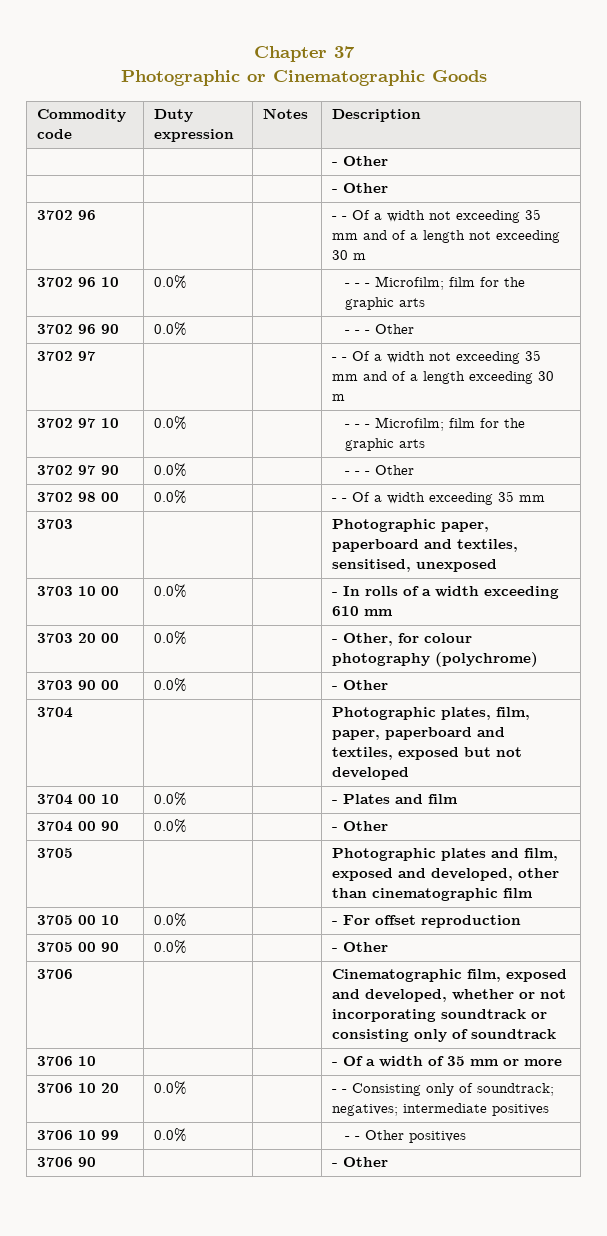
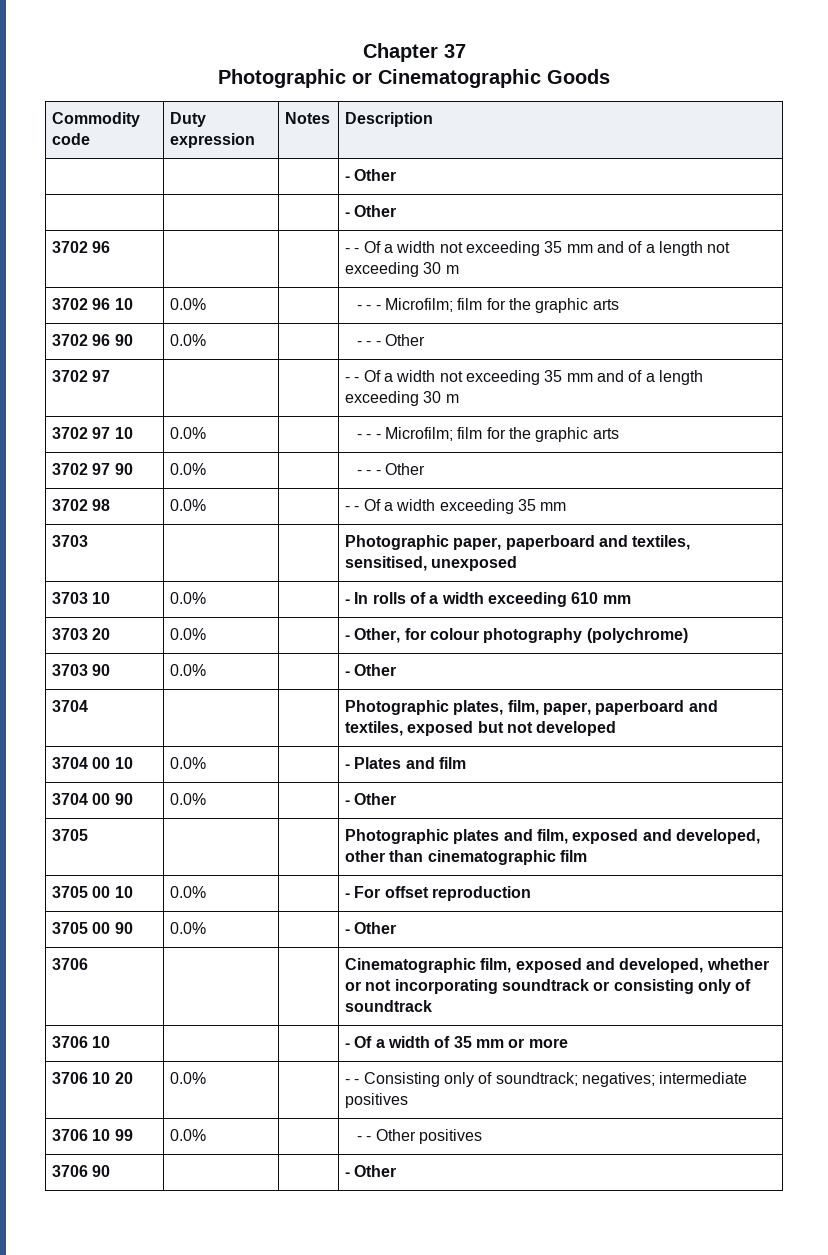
[101,492,120,502] 00 -> (111, 505) none
[101,586,120,596] 00 -> (111, 598) none
[101,633,120,643] 00 -> (111, 634) none
[101,680,120,690] 00 -> (111, 670) none

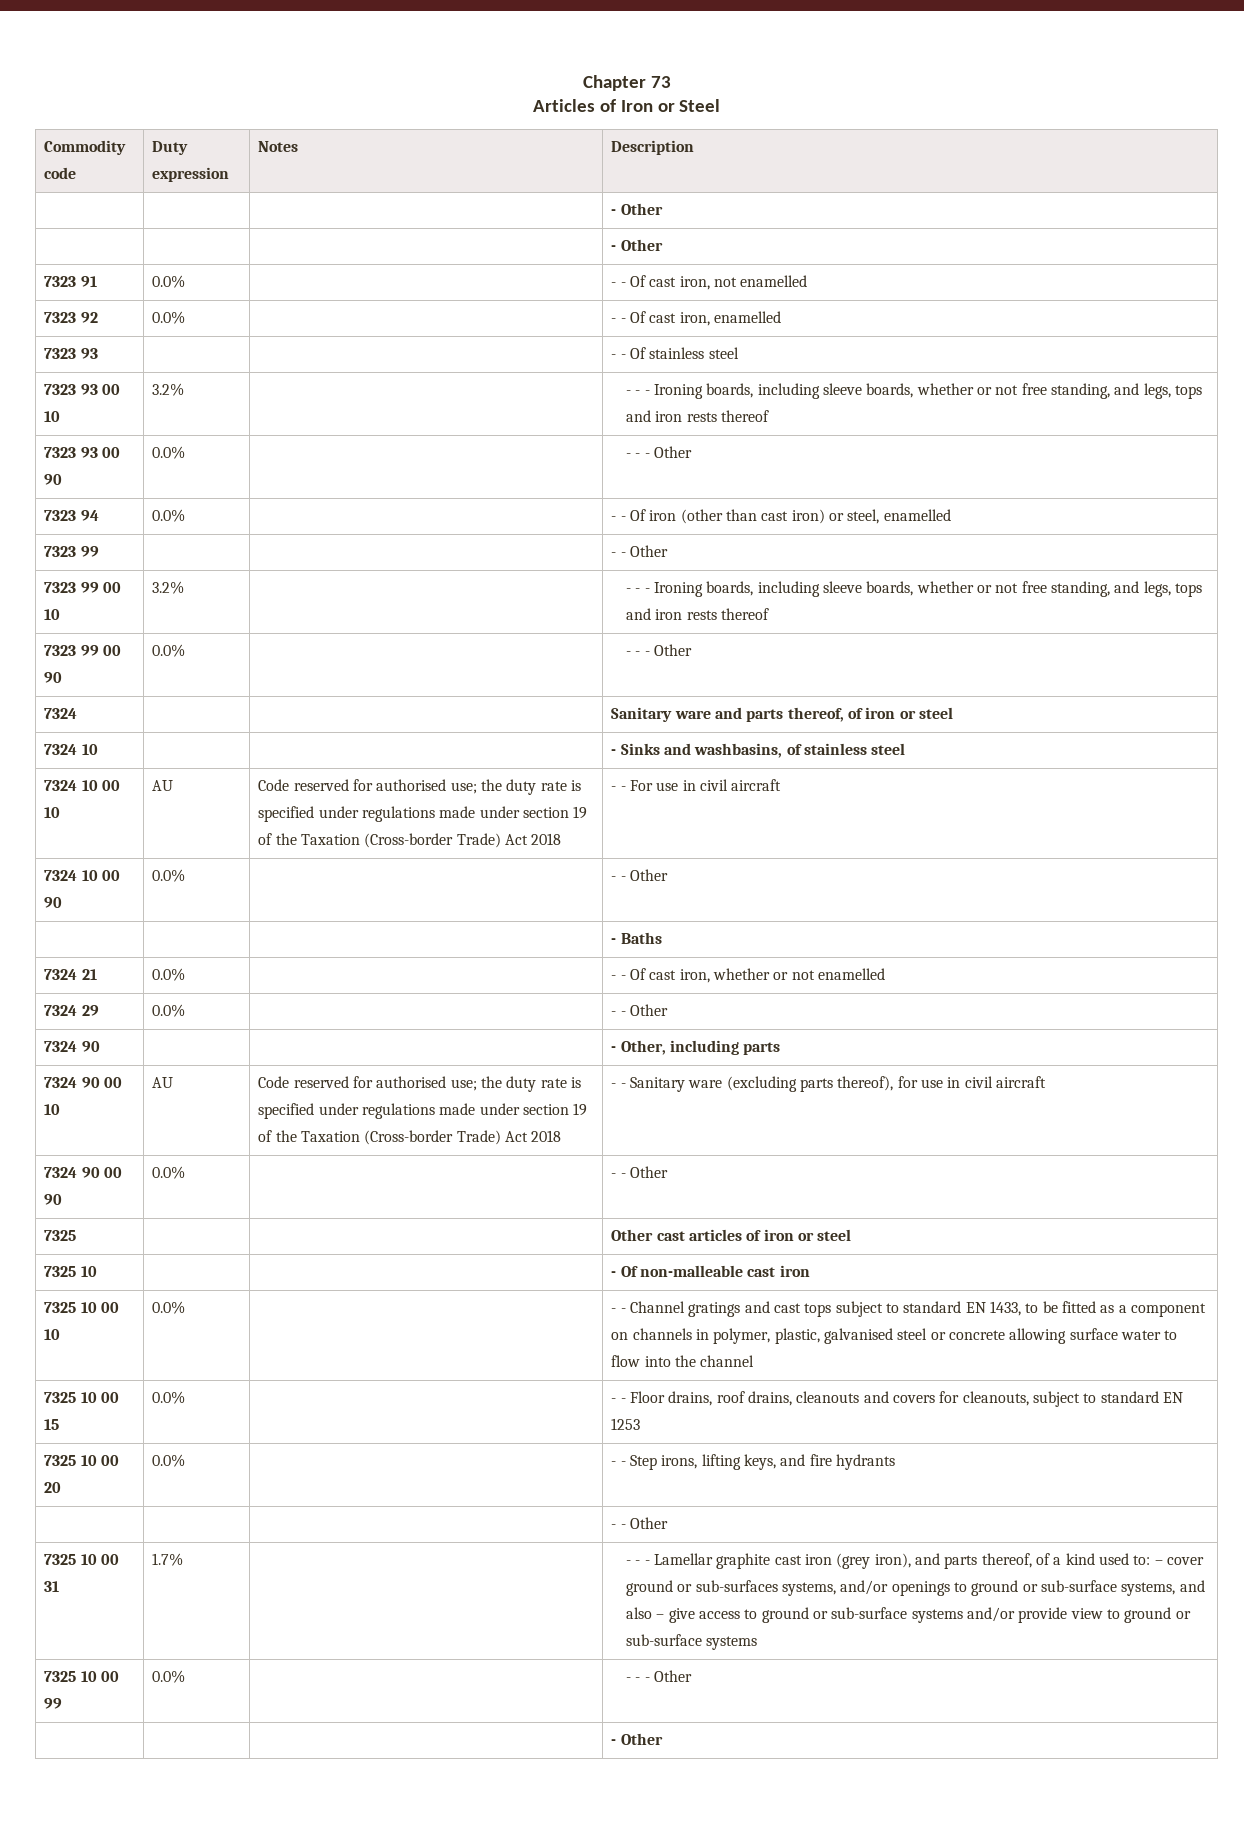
[443,44,466,58] [218,69,610,88] 37 // Photographic or Cinematographic Goods -> [650,76,671,88] [532,99,721,112] 73 // Articles of Iron or Steel
[52,241,111,253] [345,241,731,256] [345,262,459,277] [52,298,133,310] [170,298,207,310] [356,298,619,313] [52,334,133,346] [170,334,207,346] [356,334,425,346] [52,370,111,382] [345,370,703,385] [345,391,459,406] [52,427,133,439] [170,427,207,439] [356,427,619,442] [52,463,133,475] [170,463,207,475] [356,463,425,475] [52,499,111,511] [170,499,207,511] [345,499,567,514] [52,535,89,547] [345,535,691,550] [345,556,518,571] [52,592,111,604] [170,592,207,604] [345,592,631,607] [52,628,111,640] [170,628,207,640] [345,628,688,643] [52,664,111,676] [170,664,207,676] [345,664,397,676] [52,700,89,712] [345,700,718,715] [345,721,617,736] [52,757,133,769] [170,757,207,769] [345,757,467,769] [52,793,133,805] [170,793,207,805] [345,793,397,805] [52,829,89,841] [345,829,761,844] [345,850,588,865] [52,886,133,898] [170,886,207,898] [345,886,532,901] [52,922,133,934] [170,922,207,934] [345,922,397,934] [52,958,89,970] [345,958,769,973] [345,979,752,994] [345,1000,433,1012] [52,1036,111,1048] [345,1036,568,1048] [52,1072,133,1084] [170,1072,207,1084] [345,1072,748,1087] [345,1093,409,1108] [52,1129,111,1141] 3702 96 | | | - - Of a width not exceeding 35 mm and of a length not exceeding 30 m // 3702 96 10 | 0.0% | | - - - Microfilm; film for the graphic arts // 3702 96 90 | 0.0% | | - - - Other // 3702 97 | | | - - Of a width not exceeding 35 mm and of a length exceeding 30 m // 3702 97 10 | 0.0% | | - - - Microfilm; film for the graphic arts // 3702 97 90 | 0.0% | | - - - Other // 3702 98 | 0.0% | | - - Of a width exceeding 35 mm // 3703 | | | Photographic paper, paperboard and textiles, sensitised, unexposed // 3703 10 | 0.0% | | - In rolls of a width exceeding 610 mm // 3703 20 | 0.0% | | - Other, for colour photography (polychrome) // 3703 90 | 0.0% | | - Other // 3704 | | | Photographic plates, film, paper, paperboard and textiles, exposed but not developed // 3704 00 10 | 0.0% | | - Plates and film // 3704 00 90 | 0.0% | | - Other // 3705 | | | Photographic plates and film, exposed and developed, other than cinematographic film // 3705 00 10 | 0.0% | | - For offset reproduction // 3705 00 90 | 0.0% | | - Other // 3706 | | | Cinematographic film, exposed and developed, whether or not incorporating soundtrack or consisting only of soundtrack // 3706 10 | | | - Of a width of 35 mm or more // 3706 10 20 | 0.0% | | - - Consisting only of soundtrack; negatives; intermediate positives // 3706 10 -> [44,276,97,287] [152,275,186,288] [611,275,808,290] [44,312,98,323] [152,311,186,324] [611,311,782,326] [44,348,98,359] [611,347,739,359] [44,384,121,395] [44,411,61,422] [152,383,185,396] [626,383,1202,399] [626,410,770,422] [44,447,121,458] [44,474,63,485] [152,446,186,459] [626,446,693,458] [44,510,99,521] [152,509,186,522] [611,509,951,524] [44,546,99,557] [611,545,669,557] [44,582,122,593] [44,609,61,620] [152,581,185,594] [626,581,1202,597] [626,608,770,620] [44,645,122,656] [44,672,63,683] [152,644,186,657] [626,644,693,656] [44,708,78,719] [611,707,953,722] [44,744,98,755] [611,743,906,758] [44,780,121,791] [44,807,61,818] [152,780,174,791] [258,779,581,795] [258,806,588,822] [258,833,562,848] [611,779,782,791] [44,870,121,881] [44,897,63,908] [152,869,186,882] [611,869,669,881] [611,932,662,944] [44,969,97,980] [152,968,186,981] [611,968,885,983] [44,1005,99,1016] [152,1004,186,1017] [611,1004,669,1016] [44,1041,100,1052] [611,1040,781,1055] [44,1077,123,1088] [44,1104,61,1115] [152,1077,174,1088] [258,1076,581,1092] [258,1103,588,1119] [258,1130,562,1145] [611,1076,1046,1092] [44,1167,123,1178] [44,1194,63,1205] [152,1166,186,1179] [611,1166,669,1178] [44,1230,77,1241] [611,1229,852,1241] [44,1266,97,1277] [611,1265,810,1277] [44,1302,120,1313] [44,1329,61,1340] [152,1301,186,1314] [611,1301,1206,1317] [611,1328,1178,1344] [611,1355,755,1367] [44,1392,120,1403] [44,1419,60,1430] [152,1391,186,1404] [611,1391,1183,1407] [611,1418,641,1430] [44,1455,120,1466] [44,1482,62,1493] [152,1454,186,1467] [611,1454,895,1470] [611,1517,669,1529] [44,1554,120,1565] [44,1581,60,1592] [152,1553,184,1566] [626,1553,1204,1569] [626,1580,1205,1596] [626,1607,1191,1623] [626,1634,758,1650] [44,1671,120,1682] 7323 91 | 0.0% | | - - Of cast iron, not enamelled // 7323 92 | 0.0% | | - - Of cast iron, enamelled // 7323 93 | | | - - Of stainless steel // 7323 93 00 10 | 3.2% | | - - - Ironing boards, including sleeve boards, whether or not free standing, and legs, tops and iron rests thereof // 7323 93 00 90 | 0.0% | | - - - Other // 7323 94 | 0.0% | | - - Of iron (other than cast iron) or steel, enamelled // 7323 99 | | | - - Other // 7323 99 00 10 | 3.2% | | - - - Ironing boards, including sleeve boards, whether or not free standing, and legs, tops and iron rests thereof // 7323 99 00 90 | 0.0% | | - - - Other // 7324 | | | Sanitary ware and parts thereof, of iron or steel // 7324 10 | | | - Sinks and washbasins, of stainless steel // 7324 10 00 10 | AU | Code reserved for authorised use; the duty rate is specified under regulations made under section 19 of the Taxation (Cross-border Trade) Act 2018 | - - For use in civil aircraft // 7324 10 00 90 | 0.0% | | - - Other // | | | - Baths // 7324 21 | 0.0% | | - - Of cast iron, whether or not enamelled // 7324 29 | 0.0% | | - - Other // 7324 90 | | | - Other, including parts // 7324 90 00 10 | AU | Code reserved for authorised use; the duty rate is specified under regulations made under section 19 of the Taxation (Cross-border Trade) Act 2018 | - - Sanitary ware (excluding parts thereof), for use in civil aircraft // 7324 90 00 90 | 0.0% | | - - Other // 7325 | | | Other cast articles of iron or steel // 7325 10 | | | - Of non-malleable cast iron // 7325 10 00 10 | 0.0% | | - - Channel gratings and cast tops subject to standard EN 1433, to be fitted as a component on channels in polymer, plastic, galvanised steel or concrete allowing surface water to flow into the channel // 7325 10 00 15 | 0.0% | | - - Floor drains, roof drains, cleanouts and covers for cleanouts, subject to standard EN 1253 // 7325 10 00 20 | 0.0% | | - - Step irons, lifting keys, and fire hydrants // | | | - - Other // 7325 10 00 31 | 1.7% | | - - - Lamellar graphite cast iron (grey iron), and parts thereof, of a kind used to: – cover ground or sub-surfaces systems, and/or openings to ground or sub-surface systems, and also – give access to ground or sub-surface systems and/or provide view to ground or sub-surface systems // 7325 10 00
[375,1129,482,1144] [52,1165,111,1177] Other positives // 3706 90 -> [644,1670,693,1682] - Other //

